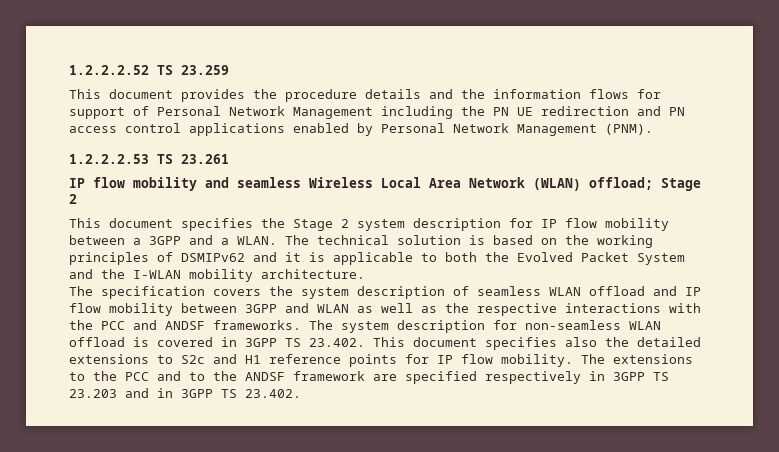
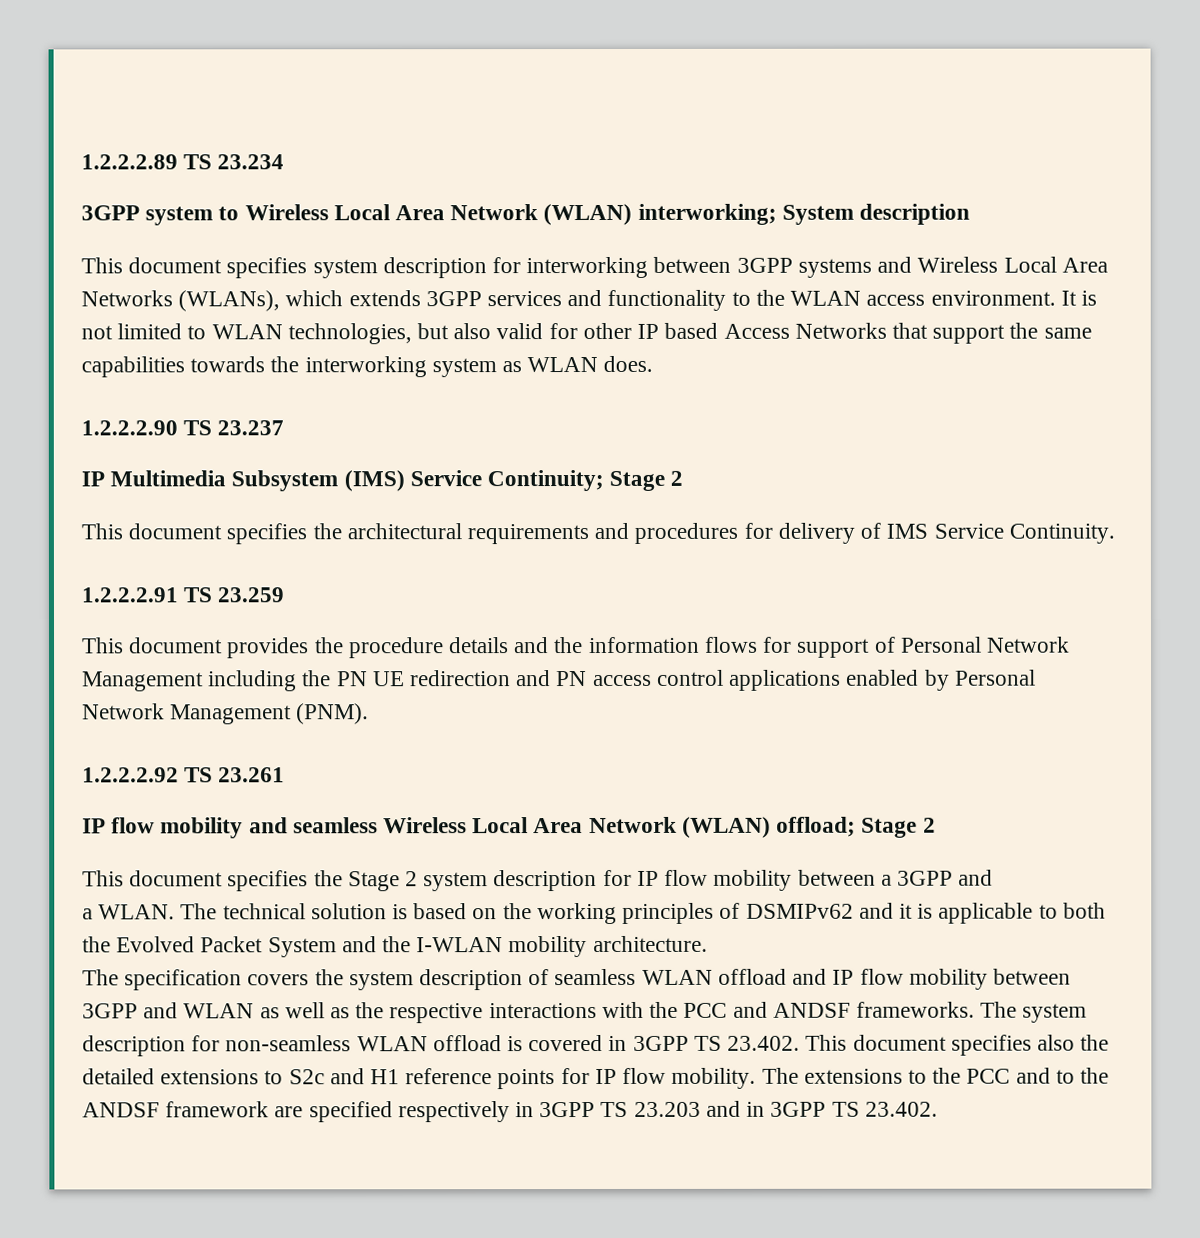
[69,65,149,75] 1.2.2.2.52 -> [81,154,285,170] [81,203,971,226] [81,256,1108,279] [81,289,1097,312] [81,322,1092,345] [81,355,654,378] [81,420,285,436] [81,469,684,492] [81,522,1115,545] [81,587,178,603] 1.2.2.2.89 TS 23.234 // 3GPP system to Wireless Local Area Network (WLAN) interworking; System description // This document specifies system description for interworking between 3GPP systems and Wireless Local Area Networks (WLANs), which extends 3GPP services and functionality to the WLAN access environment. It is not limited to WLAN technologies, but also valid for other IP based Access Networks that support the same capabilities towards the interworking system as WLAN does. // 1.2.2.2.90 TS 23.237 // IP Multimedia Subsystem (IMS) Service Continuity; Stage 2 // This document specifies the architectural requirements and procedures for delivery of IMS Service Continuity. // 1.2.2.2.91
[69,154,149,164] 1.2.2.2.53 -> [82,767,179,783] 1.2.2.2.92
(213, 240) none -> (994, 877) //

